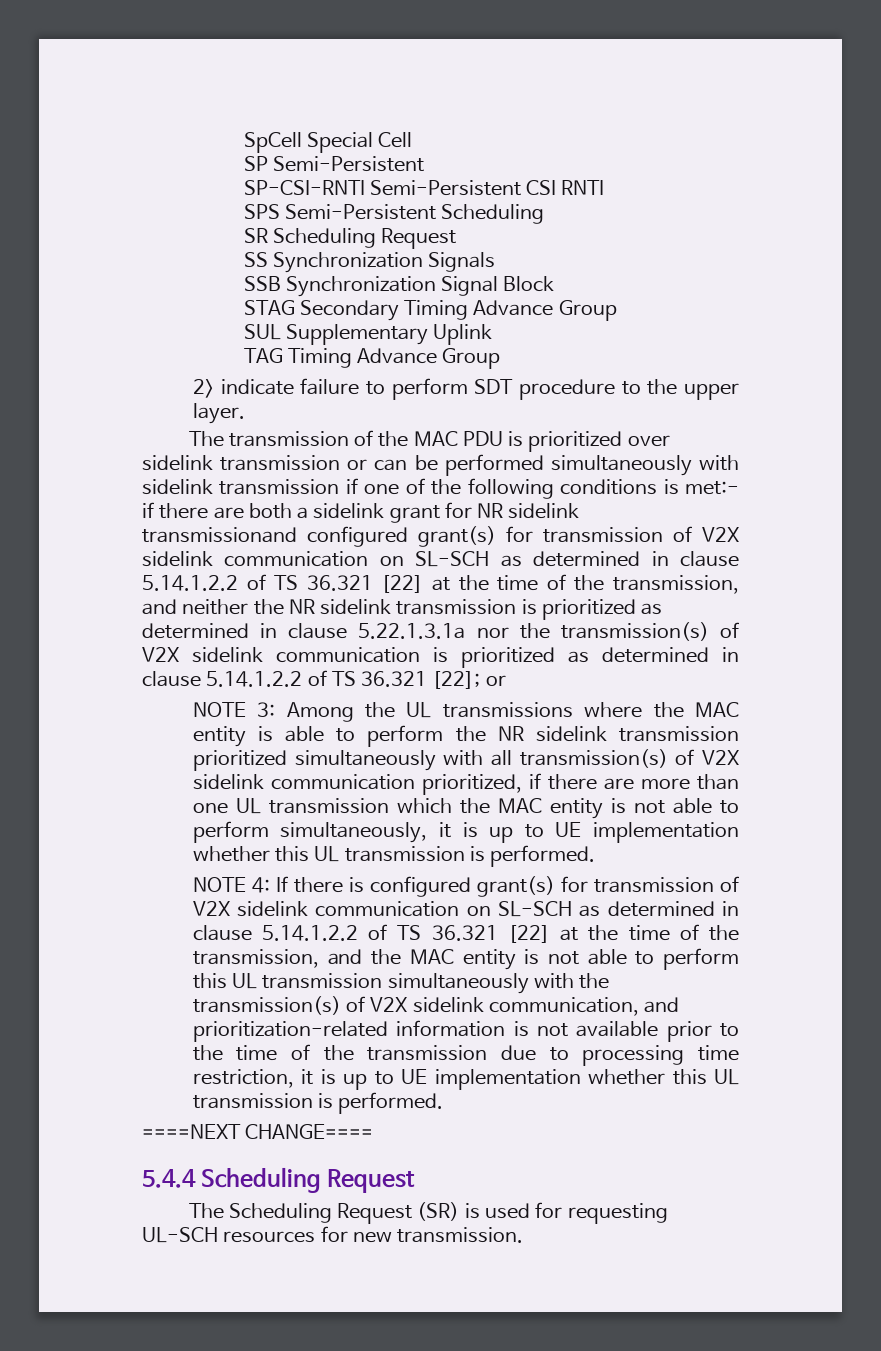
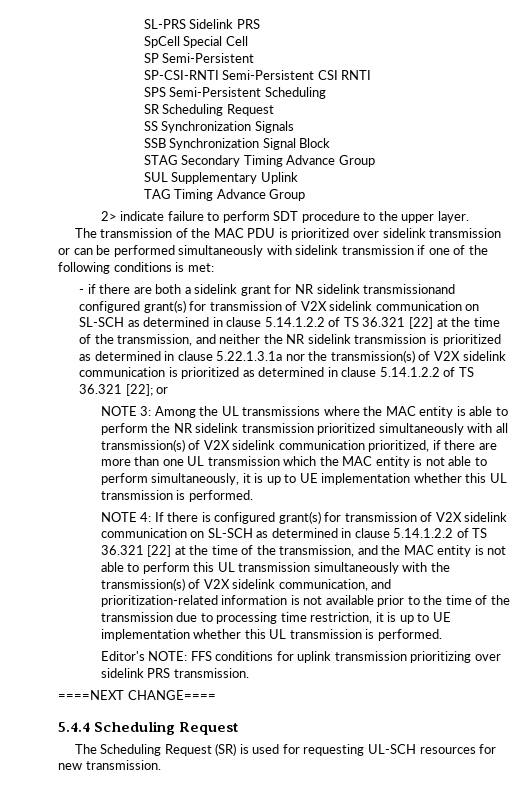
(243, 142) none -> [143,19,260,29] SL-PRS Sidelink PRS //
[684,481,739,495] met:- -> [187,263,214,272] [79,289,85,294] met: // -
(444, 1103) none -> [100,651,501,663] [100,668,249,678] // Editor's NOTE: FFS conditions for uplink transmission prioritizing over sidelink PRS transmission.

